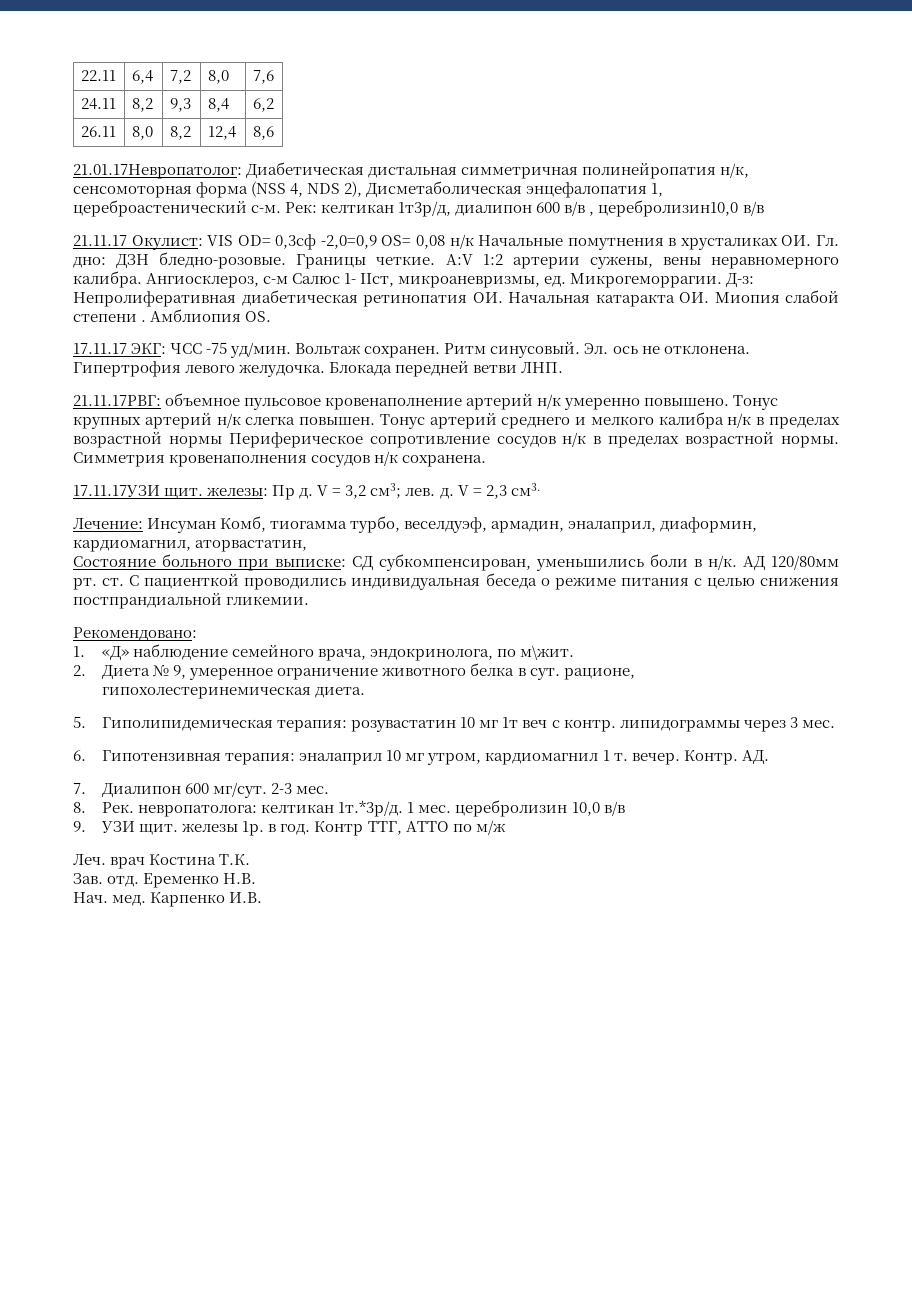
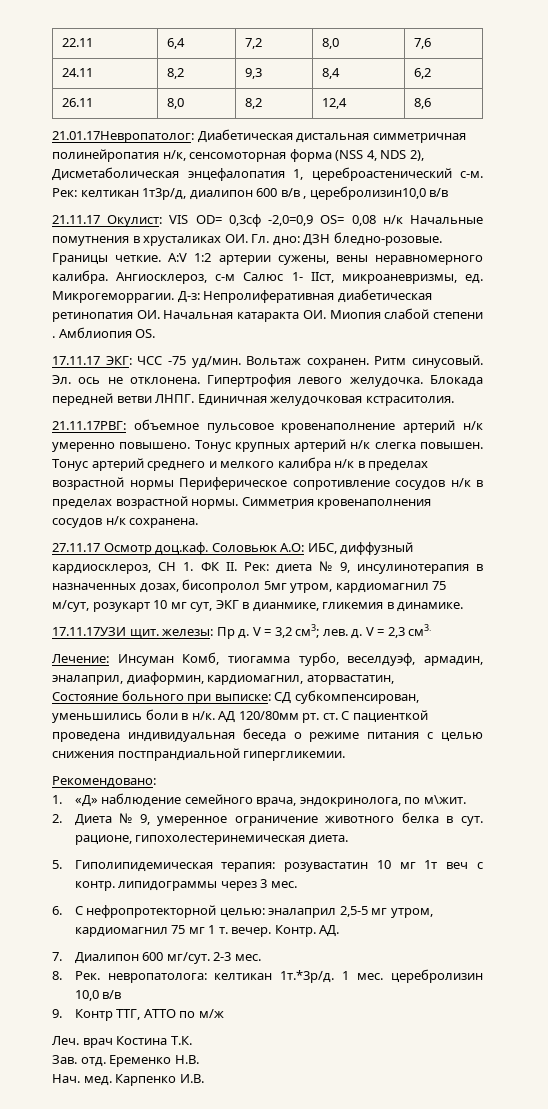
[521,362,564,373] ЛНП. -> [155,394,454,406] ЛНПГ. Единичная желудочковая кстраситолия.
(487, 461) none -> [52,542,414,555] [52,561,483,574] [52,579,447,593] [52,600,464,612] // 27.11.17 Осмотр доц.каф. Соловьюк А.О: ИБС, диффузный кардиосклероз, СН 1. ФК II. Рек: диета № 9, инсулинотерапия в назначенных дозах, бисопролол 5мг утром, кардиомагнил 75 м/сут, розукарт 10 мг сут, ЭКГ в дианмике, гликемия в динамике.
[244,578,347,590] проводились -> [52,732,120,742] проведена
[226,596,310,605] гликемии. -> [243,751,346,761] гипергликемии.
[102,750,402,765] Гипотензивная терапия: эналаприл 10 -> [74,905,368,918] С нефропротекторной целью: эналаприл 2,5-5
(599, 758) none -> [171,925,205,934] 75 мг
[101,821,311,836] УЗИ щит. железы 1р. в год. -> (62, 1013) none

